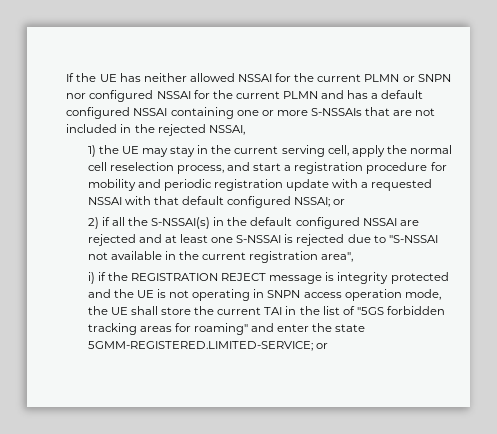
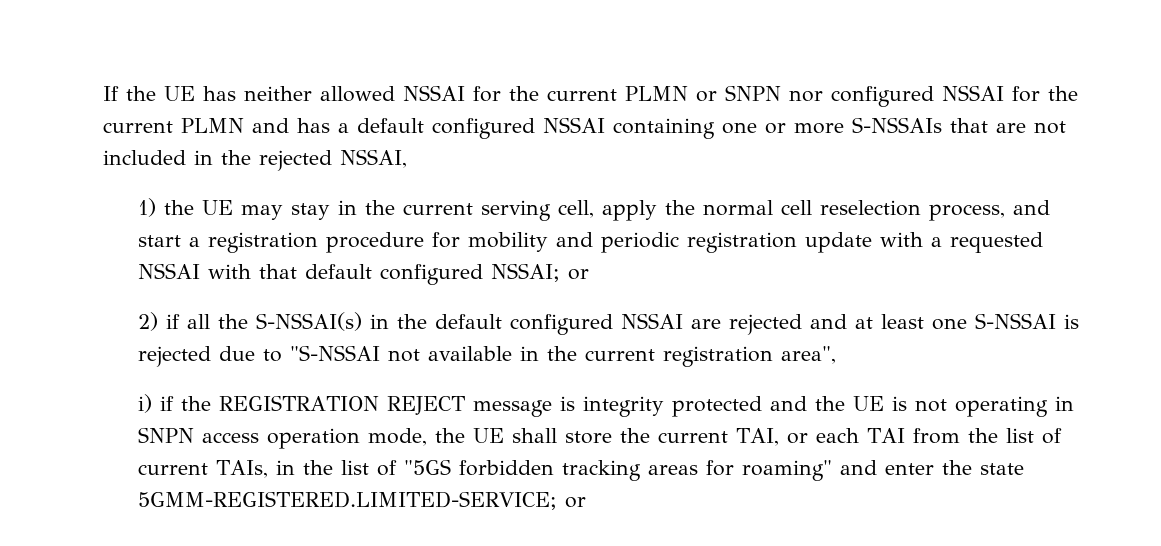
[264,307,283,315] TAI -> [736,428,1063,446] [138,460,269,478] TAI, or each TAI from the list of current TAIs,

